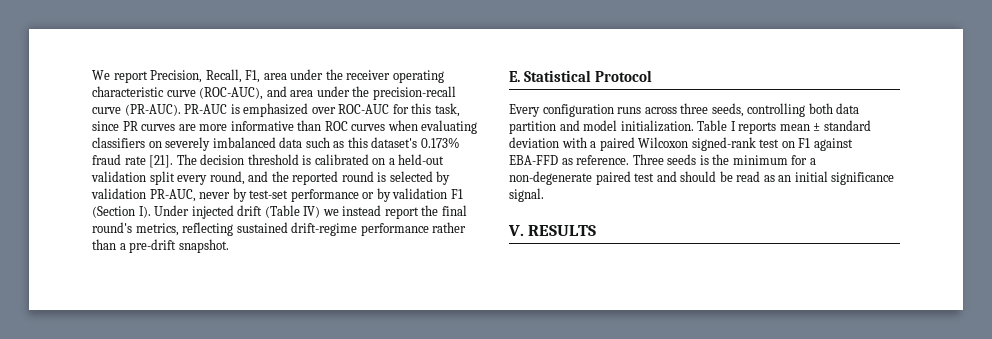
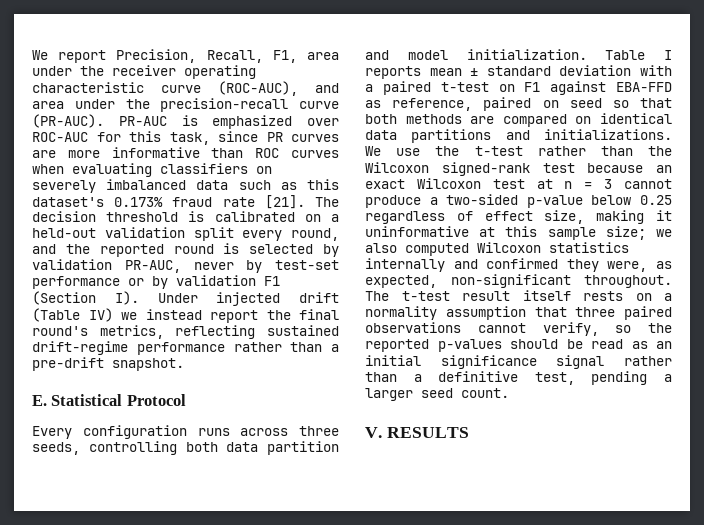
[638,137,780,151] Wilcoxon signed-rank test -> [440,82,489,92] t-test
[576,154,816,165] [509,171,677,185] reference. Three seeds is the minimum for a non-degenerate paired test and -> [392,97,672,111] [365,113,672,127] [365,129,672,143] [365,146,672,156] [365,162,672,176] [365,178,672,189] [365,194,672,208] [365,210,672,224] [365,226,672,240] [365,242,629,256] [365,258,672,272] [365,274,672,288] [365,290,672,301] [365,306,672,320] [365,322,672,336] [365,339,502,352] reference, paired on seed so that both methods are compared on identical data partitions and initializations. We use the t-test rather than the Wilcoxon signed-rank test because an exact Wilcoxon test at n = 3 cannot produce a two-sided p-value below 0.25 regardless of effect size, making it uninformative at this sample size; we also computed Wilcoxon statistics internally and confirmed they were, as expected, non-significant throughout. The t-test result itself rests on a normality assumption that three paired observations cannot verify, so the reported p-values
[509,188,544,202] signal. -> [556,355,672,369] [365,371,672,385] [365,388,509,401] signal rather than a definitive test, pending a larger seed count.

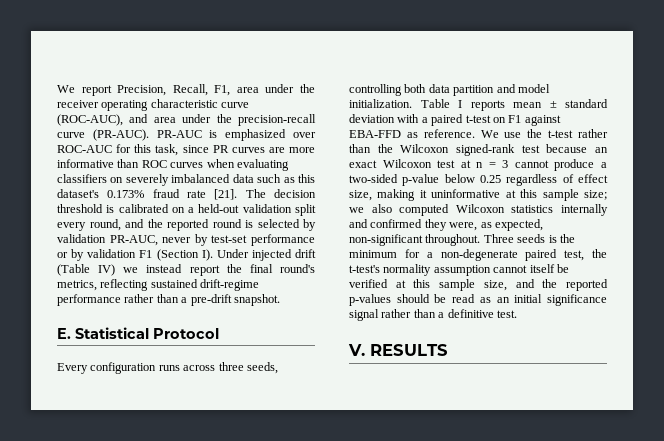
[392,97,672,111] [365,113,672,127] [365,129,672,143] reference, paired on seed so that both methods are compared on identical data partitions and initializations. -> [423,129,475,138] reference.
[365,290,672,301] [365,306,672,320] [365,322,632,336] The t-test result itself rests on a normality assumption that three paired observations cannot verify, so -> [483,234,575,243] [349,249,607,261] [349,264,569,276] [349,279,535,291] Three seeds is the minimum for a non-degenerate paired test, the t-test's normality assumption cannot itself be verified at this sample size, and
[534,371,672,385] [365,388,509,401] test, pending a larger seed count. -> [496,310,517,318] test.

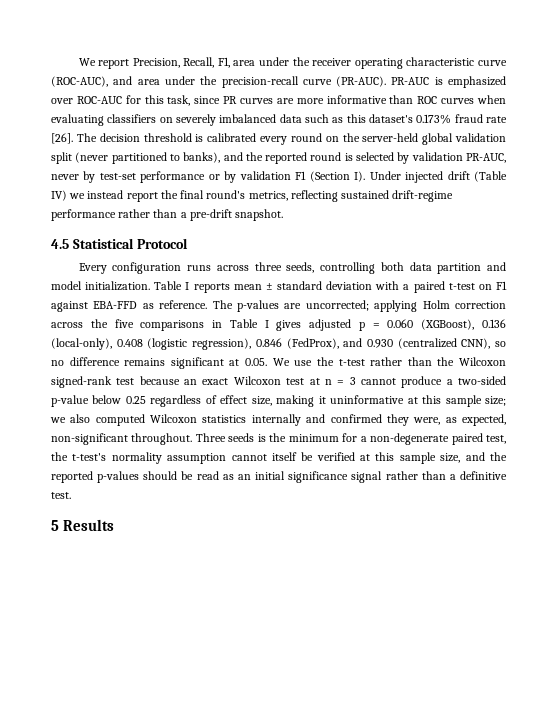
[214,189,238,200] [21]. -> [51,133,73,144] [26].
[171,204,316,216] [57,219,121,231] on a held-out validation split every round, -> [260,133,506,145] [51,152,221,164] every round on the server-held global validation split (never partitioned to banks),
[57,328,71,339] E. -> [51,239,69,249] 4.5
(475, 133) none -> [212,300,506,312] [51,319,507,331] [51,338,506,350] [51,357,268,369] The p-values are uncorrected; applying Holm correction across the five comparisons in Table I gives adjusted p = 0.060 (XGBoost), 0.136 (local-only), 0.408 (logistic regression), 0.846 (FedProx), and 0.930 (centralized CNN), so no difference remains significant at 0.05.
[348,344,448,356] V. RESULTS -> [51,519,115,531] 5 Results

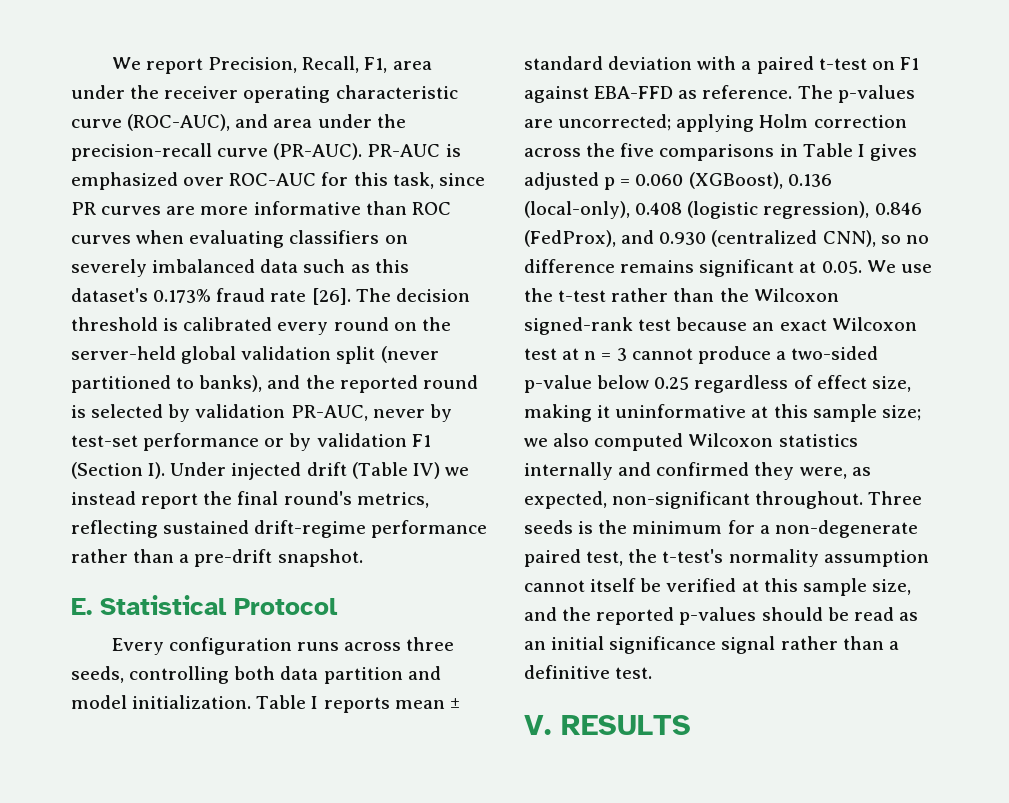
[51,239,69,249] 4.5 -> [71,598,92,615] E.
[51,519,115,531] 5 Results -> [524,715,691,735] V. RESULTS

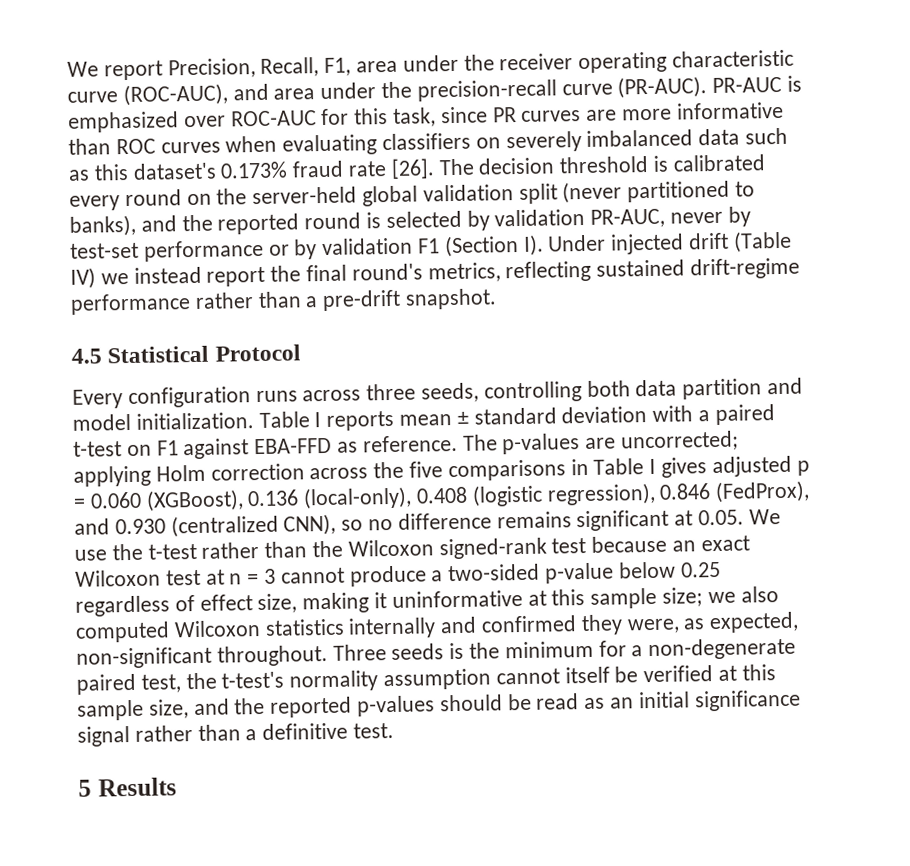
[71,598,92,615] E. -> [71,348,102,364] 4.5
[524,715,691,735] V. RESULTS -> [78,777,177,797] 5 Results

